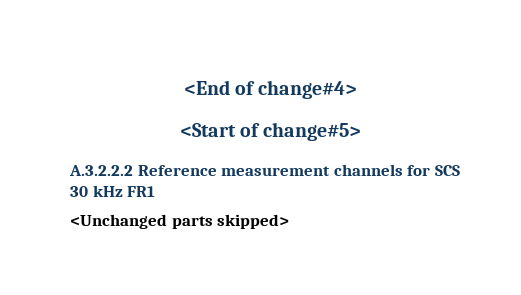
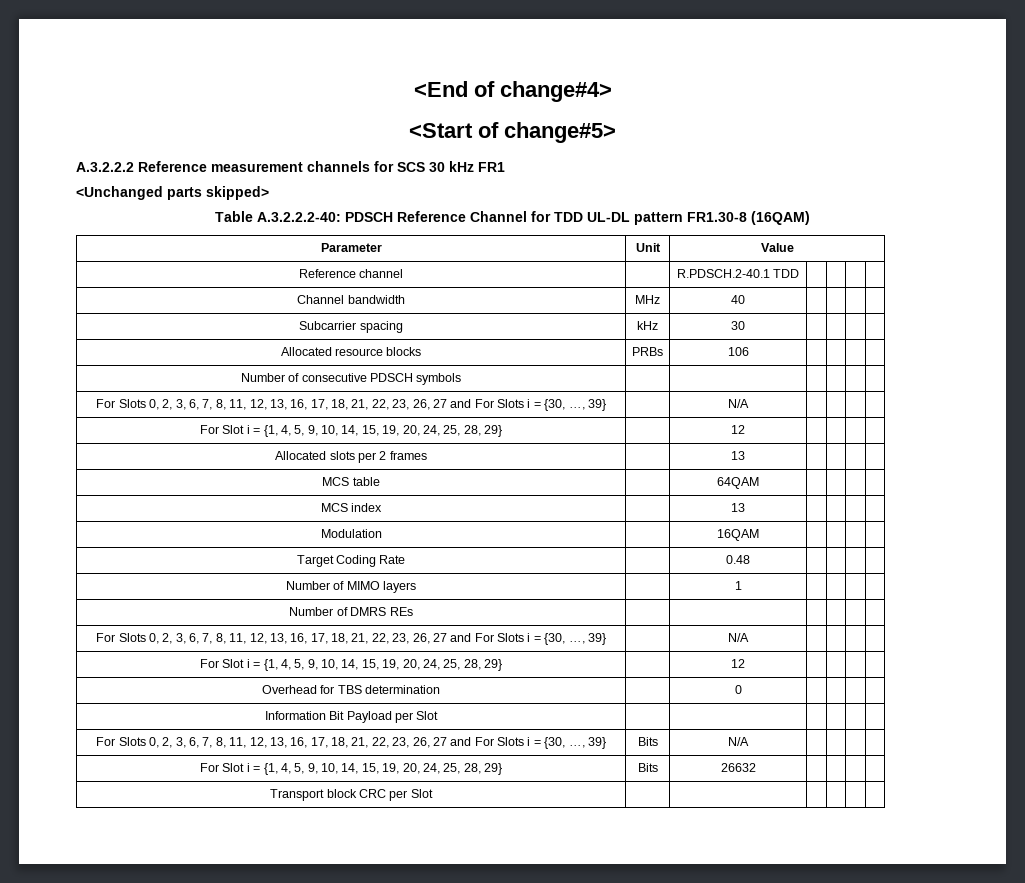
(290, 221) none -> [215,211,810,225] [320,243,382,252] [635,243,661,252] [760,243,794,252] [298,269,404,278] [676,269,800,278] [297,295,405,304] [635,295,660,304] [731,295,745,304] [299,321,403,333] [637,321,658,330] [731,321,745,330] [280,347,422,356] [632,347,663,356] [727,347,749,356] [240,373,462,385] [96,399,606,411] [728,399,749,408] [200,425,502,437] [731,425,745,434] [275,451,427,463] [731,451,745,460] [322,477,380,486] [717,477,759,489] [320,503,383,512] [731,503,745,512] [320,529,382,538] [717,529,759,541] [296,555,406,567] [726,555,750,564] [285,581,417,593] [734,581,742,590] [289,607,413,616] [96,633,606,645] [728,633,749,642] [200,659,502,671] [731,659,745,668] [261,685,441,694] [734,685,742,694] [264,711,439,723] [96,737,606,749] [637,737,658,746] [728,737,749,746] [200,763,502,775] [637,763,658,772] [720,763,756,772] [270,789,433,801] // Table A.3.2.2.2-40: PDSCH Reference Channel for TDD UL-DL pattern FR1.30-8 (16QAM) // Parameter | Unit | Value // Reference channel | | R.PDSCH.2-40.1 TDD | | | | // Channel bandwidth | MHz | 40 | | | | // Subcarrier spacing | kHz | 30 | | | | // Allocated resource blocks | PRBs | 106 | | | | // Number of consecutive PDSCH symbols | | | | | | // For Slots 0, 2, 3, 6, 7, 8, 11, 12, 13, 16, 17, 18, 21, 22, 23, 26, 27 and For Slots i = {30, …, 39} | | N/A | | | | // For Slot i = {1, 4, 5, 9, 10, 14, 15, 19, 20, 24, 25, 28, 29} | | 12 | | | | // Allocated slots per 2 frames | | 13 | | | | // MCS table | | 64QAM | | | | // MCS index | | 13 | | | | // Modulation | | 16QAM | | | | // Target Coding Rate | | 0.48 | | | | // Number of MIMO layers | | 1 | | | | // Number of DMRS REs | | | | | | // For Slots 0, 2, 3, 6, 7, 8, 11, 12, 13, 16, 17, 18, 21, 22, 23, 26, 27 and For Slots i = {30, …, 39} | | N/A | | | | // For Slot i = {1, 4, 5, 9, 10, 14, 15, 19, 20, 24, 25, 28, 29} | | 12 | | | | // Overhead for TBS determination | | 0 | | | | // Information Bit Payload per Slot | | | | | | // For Slots 0, 2, 3, 6, 7, 8, 11, 12, 13, 16, 17, 18, 21, 22, 23, 26, 27 and For Slots i = {30, …, 39} | Bits | N/A | | | | // For Slot i = {1, 4, 5, 9, 10, 14, 15, 19, 20, 24, 25, 28, 29} | Bits | 26632 | | | | // Transport block CRC per Slot | | | | | |

